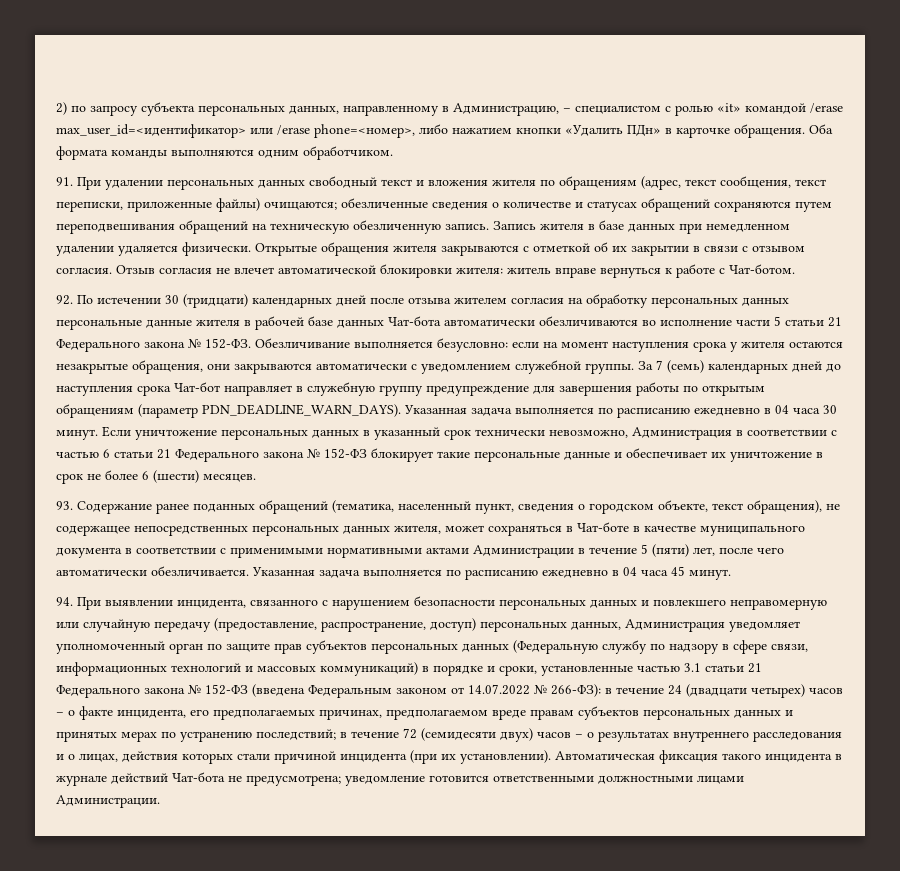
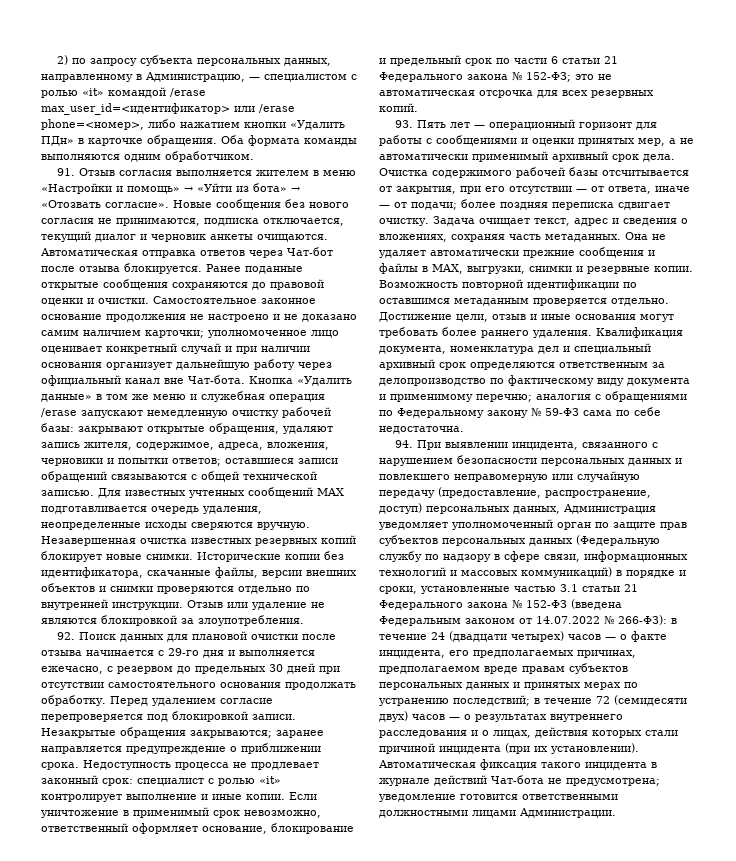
[563,108,571,112] – -> [249,77,260,80] —
[77,176,826,190] [56,198,832,212] [56,220,790,234] [56,242,805,256] [56,264,795,278] [56,294,789,308] [56,316,842,330] [56,338,843,352] [56,360,841,374] [56,382,765,396] [56,404,837,418] [56,426,837,440] [56,451,99,458] При удалении персональных данных свободный текст и вложения жителя по обращениям (адрес, текст сообщения, текст переписки, приложенные файлы) очищаются; обезличенные сведения о количестве и статусах обращений сохраняются путем переподвешивания обращений на техническую обезличенную запись. Запись жителя в базе данных при немедленном удалении удаляется физически. Открытые обращения жителя закрываются с отметкой об их закрытии в связи с отзывом согласия. Отзыв согласия не влечет автоматической блокировки жителя: житель вправе вернуться к работе с Чат-ботом. // 92. По истечении 30 (тридцати) календарных дней после отзыва жителем согласия на обработку персональных данных персональные данные жителя в рабочей базе данных Чат-бота автоматически обезличиваются во исполнение части 5 статьи 21 Федерального закона № 152-ФЗ. Обезличивание выполняется безусловно: если на момент наступления срока у жителя остаются незакрытые обращения, они закрываются автоматически с уведомлением служебной группы. За 7 (семь) календарных дней до наступления срока Чат-бот направляет в служебную группу предупреждение для завершения работы по открытым обращениям (параметр PDN_DEADLINE_WARN_DAYS). Указанная задача выполняется по расписанию ежедневно в 04 часа 30 минут. Если уничтожение персональных данных в указанный срок технически невозможно, Администрация в соответствии с частью -> [78,168,356,176] [41,183,300,194] [41,199,349,210] [41,218,344,226] [41,231,328,242] [41,247,333,258] [41,263,303,274] [41,279,324,290] [41,296,316,306] [41,314,357,322] [41,330,339,338] [41,343,310,354] [41,359,332,370] [41,375,352,386] [41,391,325,402] [41,407,331,418] [41,423,333,434] [41,442,329,450] [41,458,338,466] [41,471,317,482] [41,487,344,498] [41,506,262,514] [41,522,310,530] [41,535,356,546] [41,551,344,562] [41,567,357,578] [41,583,310,594] [41,599,325,610] [41,615,304,626] [56,631,336,642] [41,648,315,658] [41,663,340,674] [41,682,356,690] [41,695,273,706] [41,711,296,722] [41,727,324,738] [41,743,321,754] [41,760,319,770] [41,775,281,786] [41,792,317,802] [41,807,321,818] [41,823,354,834] [379,55,547,66] Отзыв согласия выполняется жителем в меню «Настройки и помощь» → «Уйти из бота» → «Отозвать согласие». Новые сообщения без нового согласия не принимаются, подписка отключается, текущий диалог и черновик анкеты очищаются. Автоматическая отправка ответов через Чат-бот после отзыва блокируется. Ранее поданные открытые сообщения сохраняются до правовой оценки и очистки. Самостоятельное законное основание продолжения не настроено и не доказано самим наличием карточки; уполномоченное лицо оценивает конкретный случай и при наличии основания организует дальнейшую работу через официальный канал вне Чат-бота. Кнопка «Удалить данные» в том же меню и служебная операция /erase запускают немедленную очистку рабочей базы: закрывают открытые обращения, удаляют запись жителя, содержимое, адреса, вложения, черновики и попытки ответов; оставшиеся записи обращений связываются с общей технической записью. Для известных учтенных сообщений MAX подготавливается очередь удаления, неопределенные исходы сверяются вручную. Незавершенная очистка известных резервных копий блокирует новые снимки. Исторические копии без идентификатора, скачанные файлы, версии внешних объектов и снимки проверяются отдельно по внутренней инструкции. Отзыв или удаление не являются блокировкой за злоупотребления. // 92. Поиск данных для плановой очистки после отзыва начинается с 29-го дня и выполняется ежечасно, с резервом до предельных 30 дней при отсутствии самостоятельного основания продолжать обработку. Перед удалением согласие перепроверяется под блокировкой записи. Незакрытые обращения закрываются; заранее направляется предупреждение о приближении срока. Недоступность процесса не продлевает законный срок: специалист с ролью «it» контролирует выполнение и иные копии. Если уничтожение в применимый срок невозможно, ответственный оформляет основание, блокирование и предельный срок по части
[324,448,823,462] [56,470,256,484] [56,500,840,514] [56,522,805,536] [56,544,784,558] [56,566,731,580] 152-ФЗ блокирует такие персональные данные и обеспечивает их уничтожение в срок не более 6 (шести) месяцев. // 93. Содержание ранее поданных обращений (тематика, населенный пункт, сведения о городском объекте, текст обращения), не содержащее непосредственных персональных данных жителя, может сохраняться в Чат-боте в качестве муниципального документа в соответствии с применимыми нормативными актами Администрации в течение 5 (пяти) лет, после чего автоматически обезличивается. Указанная задача выполняется по расписанию ежедневно в 04 часа 45 минут. -> [526,72,612,82] [379,90,654,98] [379,103,418,112] [394,119,657,130] [379,135,694,146] [379,151,675,162] [379,167,689,178] [379,186,690,194] [379,199,670,210] [379,216,688,226] [379,232,666,242] [379,247,655,258] [379,263,693,274] [379,279,637,290] [379,298,669,306] [379,312,674,322] [379,327,683,338] [379,343,651,354] [379,359,665,370] [379,375,690,386] [379,391,687,402] [379,407,661,418] [379,426,464,434] 152-ФЗ; это не автоматическая отсрочка для всех резервных копий. // 93. Пять лет — операционный горизонт для работы с сообщениями и оценки принятых мер, а не автоматически применимый архивный срок дела. Очистка содержимого рабочей базы отсчитывается от закрытия, при его отсутствии — от ответа, иначе — от подачи; более поздняя переписка сдвигает очистку. Задача очищает текст, адрес и сведения о вложениях, сохраняя часть метаданных. Она не удаляет автоматически прежние сообщения и файлы в MAX, выгрузки, снимки и резервные копии. Возможность повторной идентификации по оставшимся метаданным проверяется отдельно. Достижение цели, отзыв и иные основания могут требовать более раннего удаления. Квалификация документа, номенклатура дел и специальный архивный срок определяются ответственным за делопроизводство по фактическому виду документа и применимому перечню; аналогия с обращениями по Федеральному закону № 59-ФЗ сама по себе недостаточна.
[56,712,64,716] – -> [605,637,616,640] —
[575,734,583,738] – -> [449,717,460,720] —

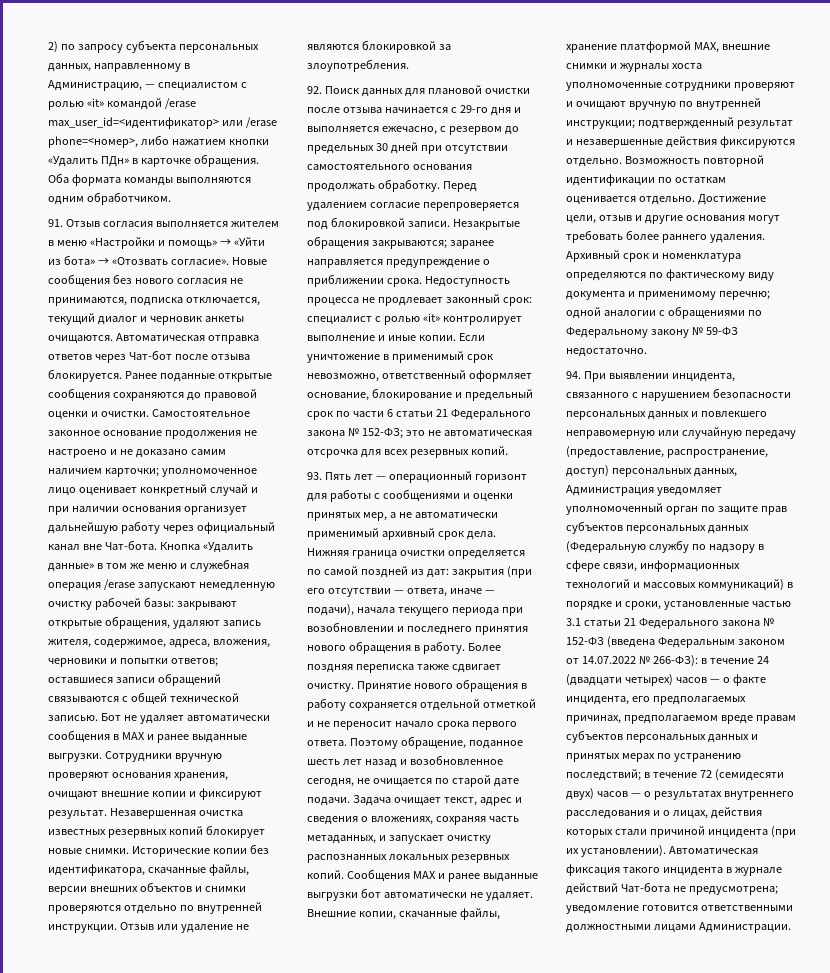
[98,487,344,498] [41,506,262,514] [41,522,310,530] Для известных учтенных сообщений MAX подготавливается очередь удаления, неопределенные исходы сверяются вручную. -> [100,713,270,724] [48,730,247,743] [48,751,222,762] [48,772,228,781] [48,788,262,800] [48,810,107,819] Бот не удаляет автоматически сообщения в MAX и ранее выданные выгрузки. Сотрудники вручную проверяют основания хранения, очищают внешние копии и фиксируют результат.
[379,167,689,178] [379,186,481,194] Очистка содержимого рабочей базы отсчитывается от закрытия, при -> [307,548,525,559] [307,566,532,578] Нижняя граница очистки определяется по самой поздней из дат: закрытия (при
[591,186,604,192] от -> (404, 592) none
[394,199,496,210] от подачи; более -> [307,604,523,616] [307,622,528,635] [307,641,501,654] подачи), начала текущего периода при возобновлении и последнего принятия нового обращения в работу. Более
(614, 206) none -> [416,664,449,670] также
(429, 222) none -> [356,679,527,692] [307,698,536,711] [307,721,517,730] [307,736,523,749] [307,755,503,768] [307,775,519,787] [307,797,350,806] Принятие нового обращения в работу сохраняется отдельной отметкой и не переносит начало срока первого ответа. Поэтому обращение, поданное шесть лет назад и возобновленное сегодня, не очищается по старой дате подачи.
[545,232,666,242] [379,247,655,258] [379,263,693,274] метаданных. Она не удаляет автоматически прежние сообщения и файлы в MAX, выгрузки, снимки и резервные копии. -> [307,835,491,844] [307,854,510,863] [307,869,538,882] [307,888,533,901] [307,908,500,920] [566,41,770,53] [566,63,702,72] [566,82,795,91] [566,98,761,110] [566,117,793,129] [566,136,795,148] [566,158,622,167] метаданных, и запускает очистку распознанных локальных резервных копий. Сообщения MAX и ранее выданные выгрузки бот автоматически не удаляет. Внешние копии, скачанные файлы, хранение платформой MAX, внешние снимки и журналы хоста уполномоченные сотрудники проверяют и очищают вручную по внутренней инструкции; подтвержденный результат и незавершенные действия фиксируются отдельно.
[379,298,607,306] оставшимся метаданным проверяется -> [674,177,726,183] [566,196,636,205] остаткам оценивается
[541,314,571,320] иные -> [644,215,683,224] другие
[596,327,683,338] [379,343,651,354] [379,359,665,370] [379,378,486,386] Квалификация документа, номенклатура дел и специальный архивный срок определяются ответственным за делопроизводство -> [566,250,741,262] [566,272,646,281] Архивный срок и номенклатура определяются
[536,394,591,400] аналогия -> [566,307,656,319] одной аналогии
[583,407,661,416] [379,426,464,434] сама по себе недостаточна. -> [566,348,647,357] недостаточно.

